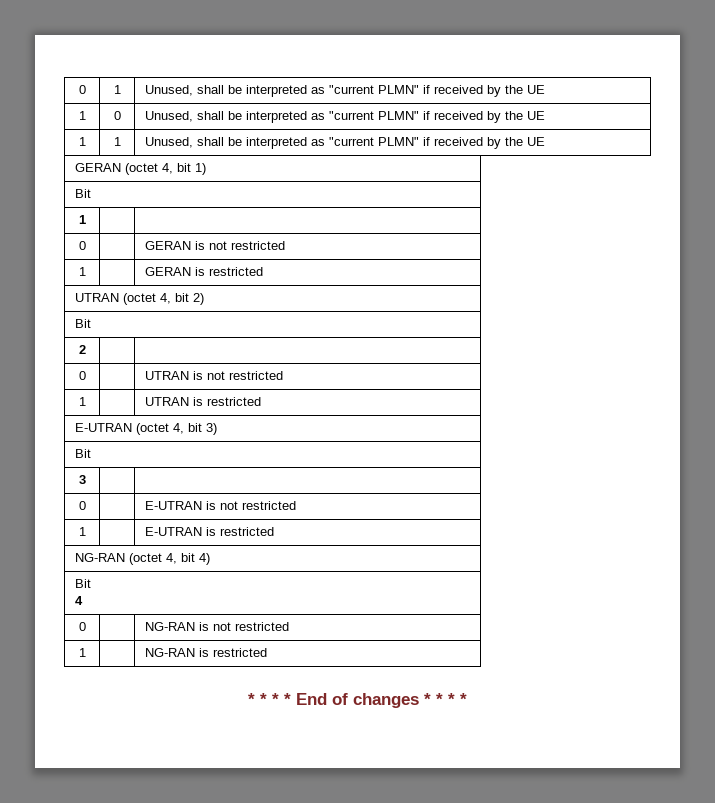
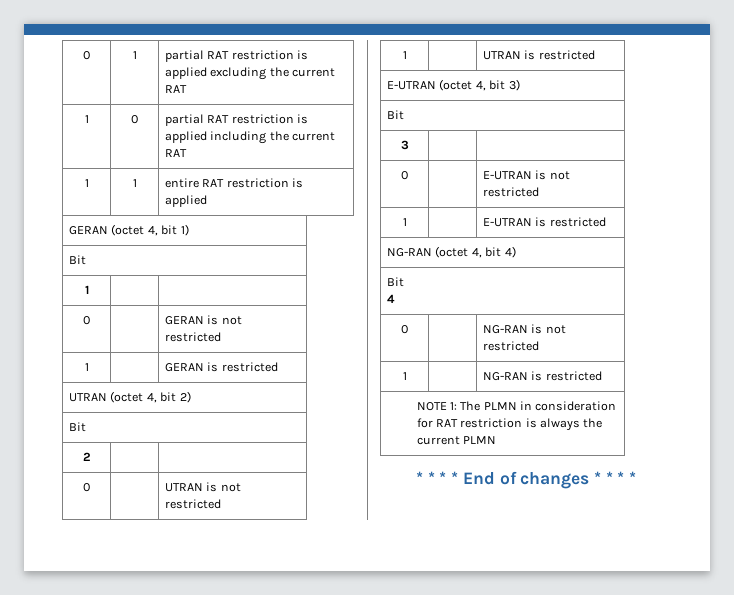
[144,85,545,97] [78,111,86,120] [113,111,121,120] [144,111,545,123] [78,137,86,146] [113,137,121,146] [144,137,545,149] Unused, shall be interpreted as "current PLMN" if received by the UE // 1 | 0 | Unused, shall be interpreted as "current PLMN" if received by the UE // 1 | 1 | Unused, shall be interpreted as "current PLMN" if received by the UE -> [165,50,309,62] [165,67,336,80] [165,85,188,93] [84,115,89,123] [131,115,138,124] [165,114,309,126] [165,131,336,144] [165,149,188,157] [84,179,89,187] [132,179,137,187] [165,178,304,188] [165,195,208,207] partial RAT restriction is applied excluding the current RAT // 1 | 0 | partial RAT restriction is applied including the current RAT // 1 | 1 | entire RAT restriction is applied
(267, 652) none -> [416,401,617,411] [416,418,603,431] [416,436,496,445] // NOTE 1: The PLMN in consideration for RAT restriction is always the current PLMN

